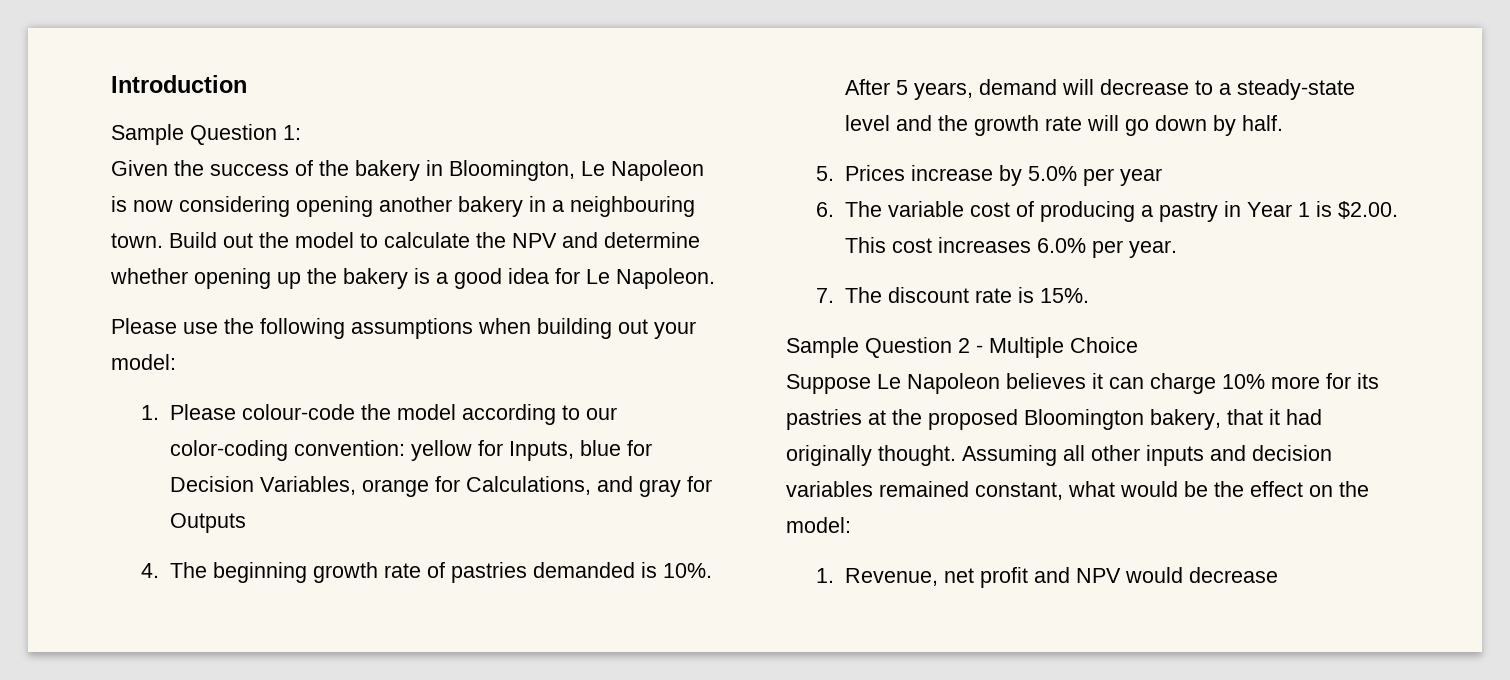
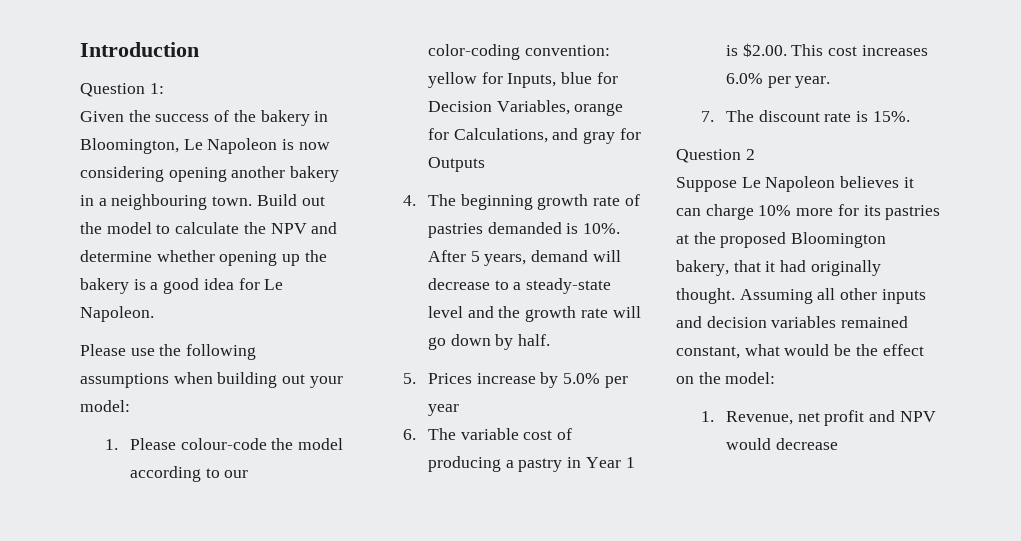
[111,124,184,145] Sample -> (199, 49) none
[786,337,859,358] Sample -> (910, 116) none
[976,337,1138,358] - Multiple Choice -> (755, 154) none

